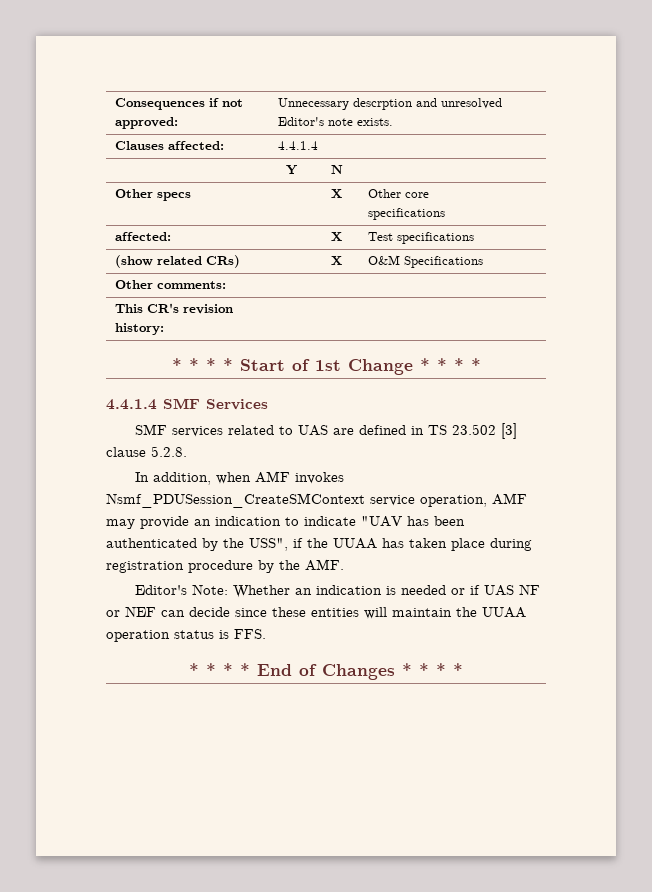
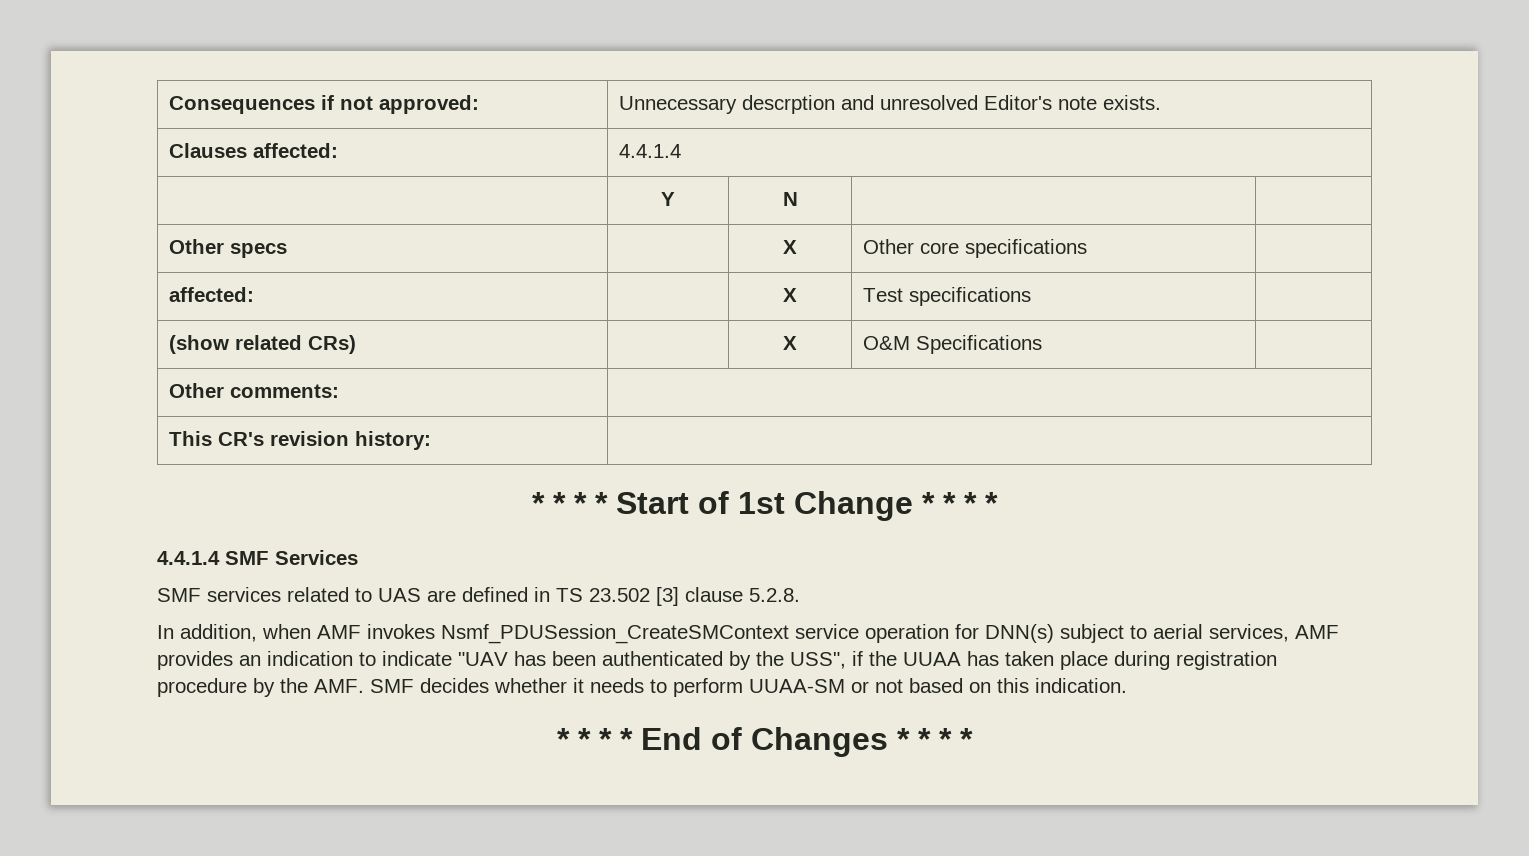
[420,493,527,507] [106,516,189,529] operation, AMF may provide -> [865,624,1339,643] [157,651,233,670] operation for DNN(s) subject to aerial services, AMF provides
[135,584,541,598] [106,606,526,619] [106,629,266,642] // Editor's Note: Whether an indication is needed or if UAS NF or NEF can decide since these entities will maintain the UUAA operation status is FFS. -> [370,678,1127,697] SMF decides whether it needs to perform UUAA-SM or not based on this indication.

